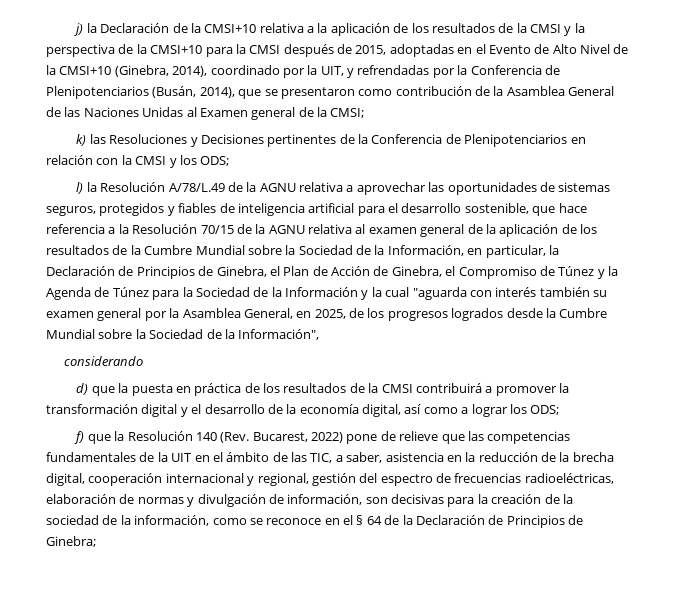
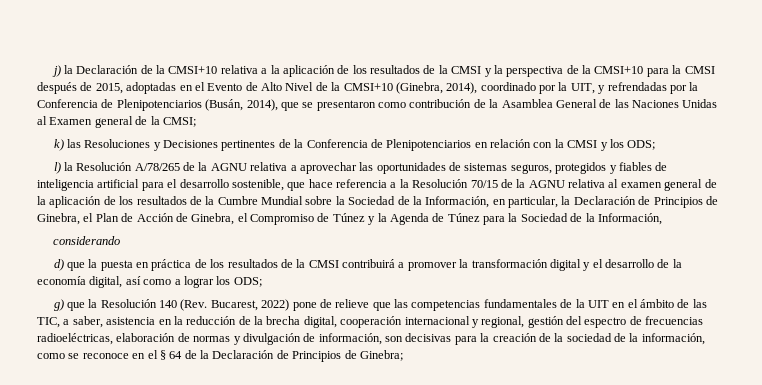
[168,183,225,192] A/78/L.49 -> [134,163,180,171] A/78/265
[285,287,607,300] [46,308,608,321] [46,329,320,340] Información y la cual "aguarda con interés también su examen general por la Asamblea General, en 2025, de los progresos logrados desde la Cumbre Mundial sobre la Sociedad de la Información", -> [597,213,662,225] Información,
[74,431,85,444] f) -> [53,299,64,311] g)

